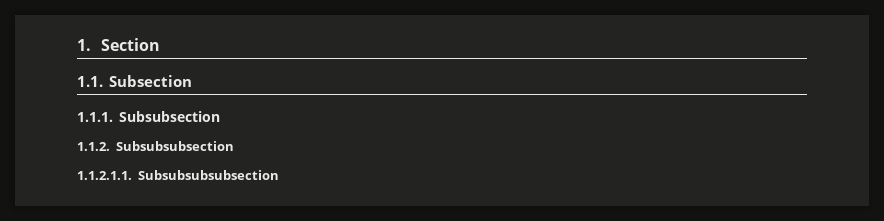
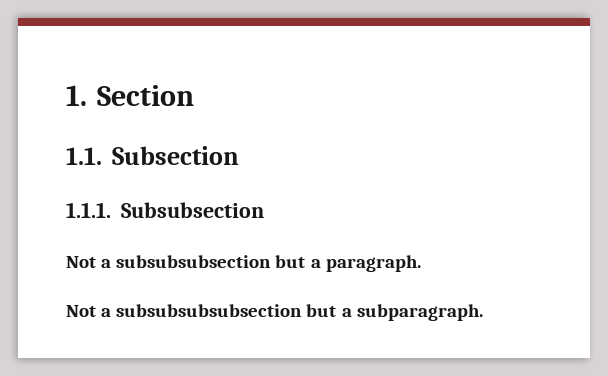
[77,141,235,151] [77,170,280,180] 1.1.2. Subsubsubsection // 1.1.2.1.1. Subsubsubsubsection -> [66,255,421,272] [66,304,483,321] Not a subsubsubsection but a paragraph. // Not a subsubsubsubsection but a subparagraph.

